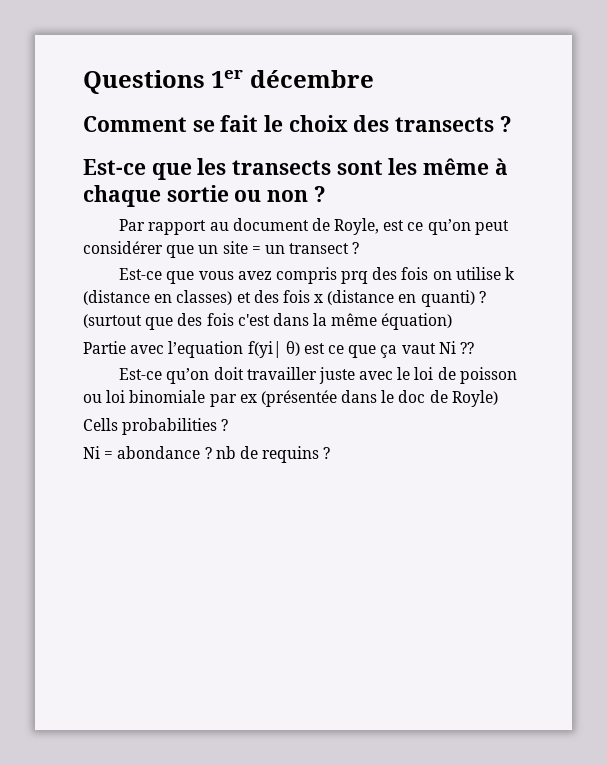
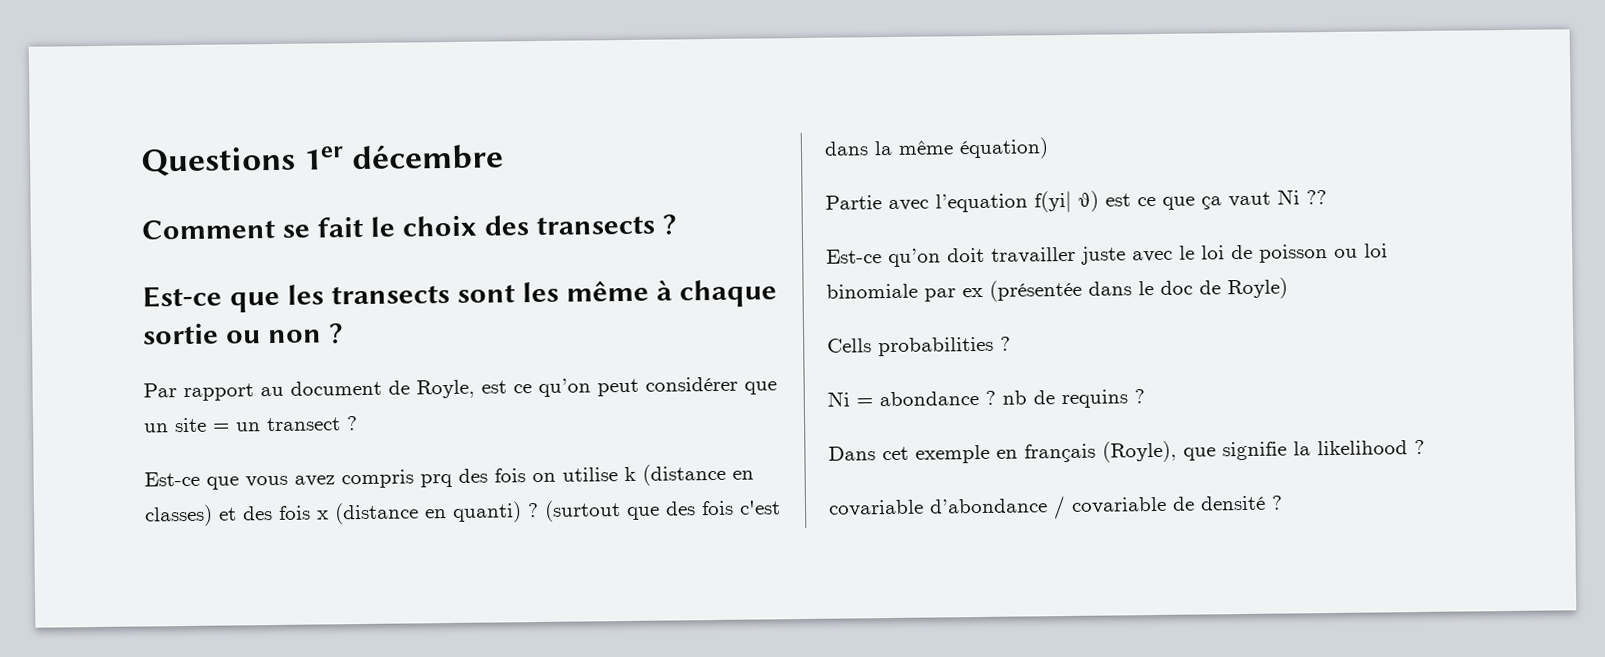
(331, 453) none -> [828,439,1425,464] [828,495,1283,520] // Dans cet exemple en français (Royle), que signifie la likelihood ? // covariable d’abondance / covariable de densité ?

